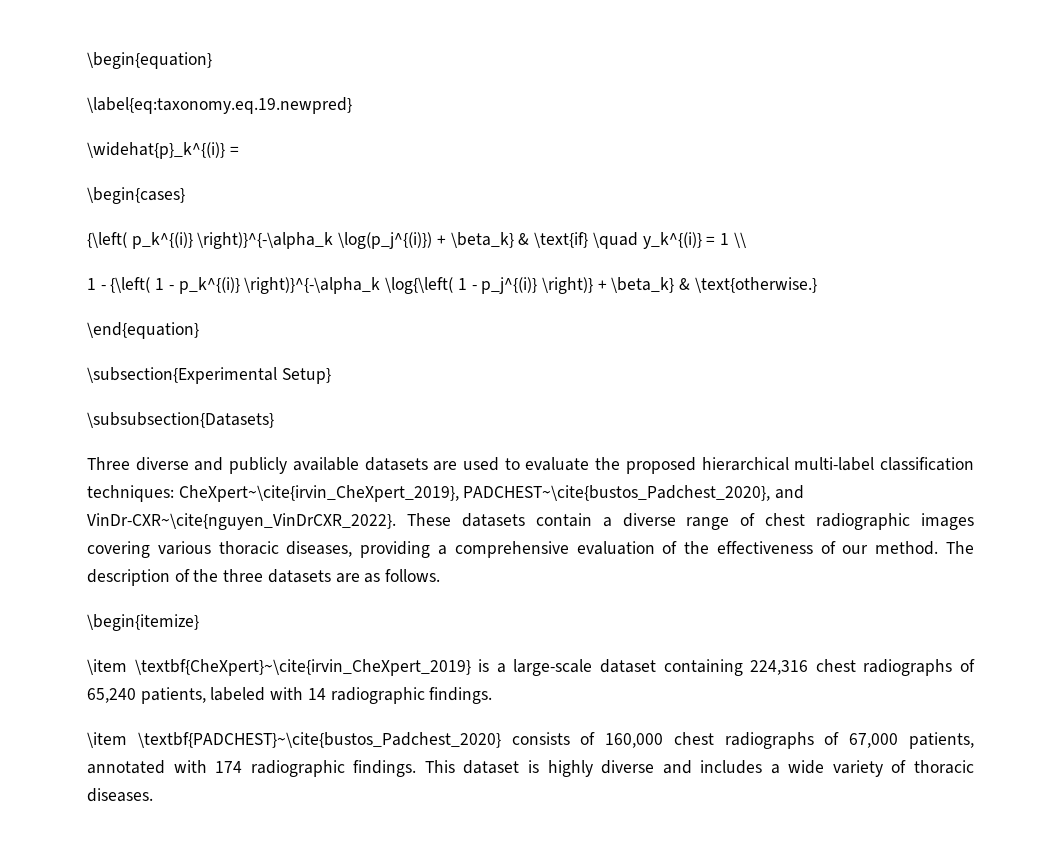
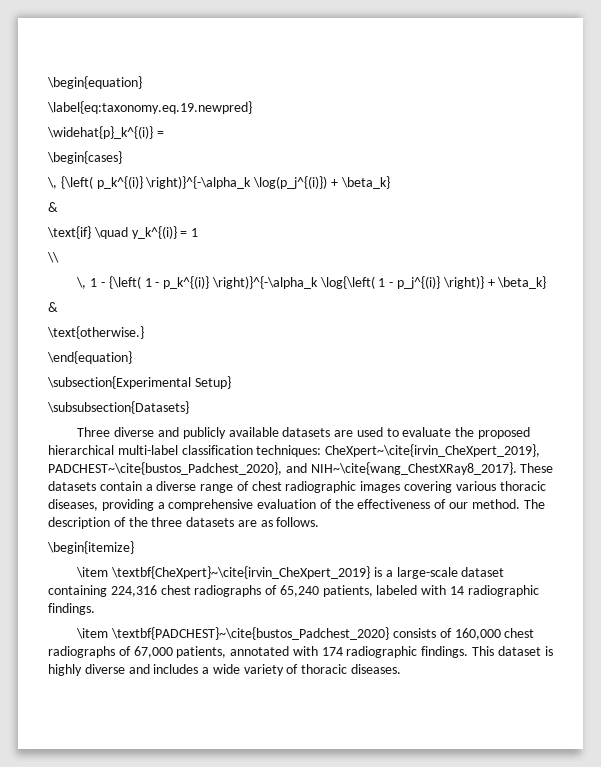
(185, 195) none -> [47,177,57,189] \,
[518,233,530,245] & -> [48,202,58,212] // & //
(729, 239) none -> (199, 232) //
(746, 240) none -> [76,277,87,289] \,
[679,278,691,290] & -> [48,302,58,312] // & //
[87,513,396,530] VinDr-CXR~\cite{nguyen_VinDrCXR_2022}. -> [310,462,517,475] NIH~\cite{wang_ChestXRay8_2017}.

